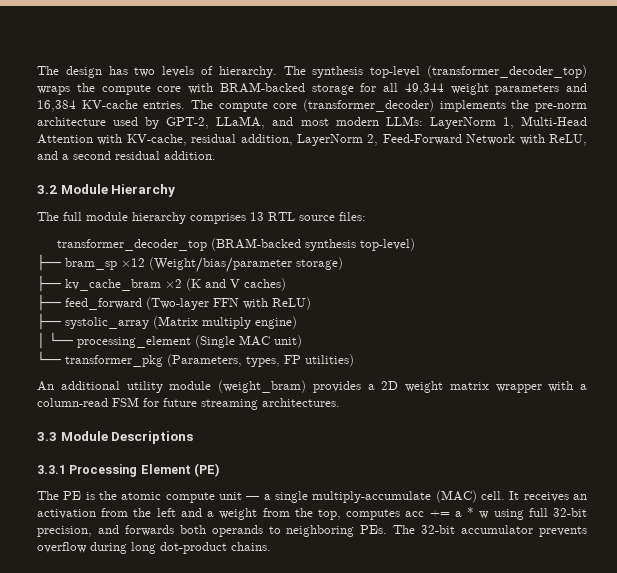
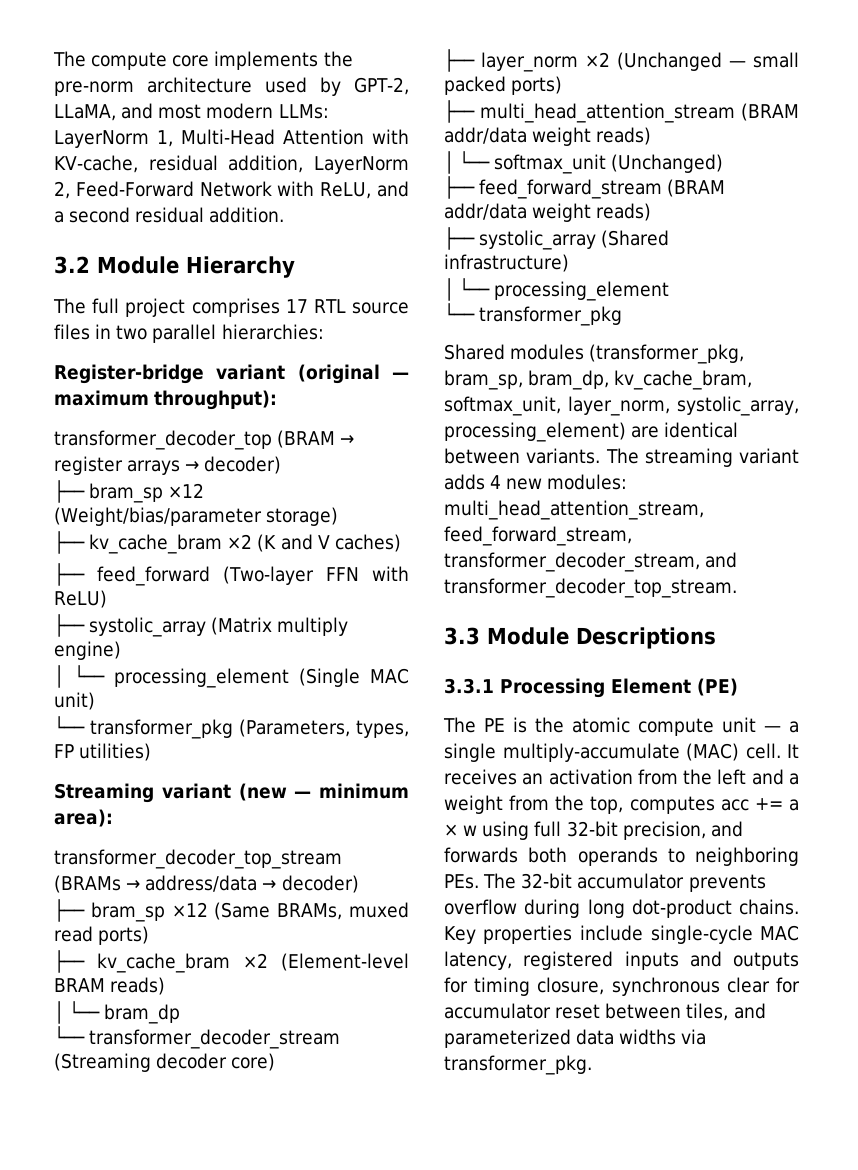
[37,65,587,78] [37,82,587,95] [37,99,434,112] The design has two levels of hierarchy. The synthesis top-level (transformer_decoder_top) wraps the compute core with BRAM-backed storage for all 49,344 weight parameters and 16,384 KV-cache entries. The compute core (transformer_decoder) -> [53,51,210,70] The compute core
[86,212,366,224] [57,238,416,251] module hierarchy comprises 13 RTL source files: // transformer_decoder_top (BRAM-backed synthesis top-level) -> [125,298,409,317] [54,324,324,343] [54,364,409,384] [54,390,278,410] [54,430,355,450] [54,456,282,475] project comprises 17 RTL source files in two parallel hierarchies: // Register-bridge variant (original — maximum throughput): // transformer_decoder_top (BRAM → register arrays → decoder)
[37,380,587,393] [37,397,340,410] An additional utility module (weight_bram) provides a 2D weight matrix wrapper with a column-read FSM for future streaming architectures. -> [54,783,409,803] [54,809,113,827] [54,849,342,869] [54,875,359,893] [54,899,409,922] [54,926,150,945] [54,950,409,973] [54,977,166,995] [54,1001,181,1024] [54,1026,341,1049] [54,1053,276,1072] [444,49,799,72] [444,76,563,95] [444,100,800,123] [444,127,652,146] [444,151,724,174] [444,176,726,199] [444,203,652,222] [444,227,670,250] [444,254,569,272] [444,278,670,301] [444,303,623,326] [444,344,745,364] [444,370,753,390] [444,396,799,416] [444,422,739,442] [444,448,799,467] [444,474,628,490] [444,500,704,520] [444,526,632,546] [444,552,738,572] [444,578,737,598] Streaming variant (new — minimum area): // transformer_decoder_top_stream (BRAMs → address/data → decoder) // ├── bram_sp ×12 (Same BRAMs, muxed read ports) // ├── kv_cache_bram ×2 (Element-level BRAM reads) // │ └── bram_dp // └── transformer_decoder_stream (Streaming decoder core) // ├── layer_norm ×2 (Unchanged — small packed ports) // ├── multi_head_attention_stream (BRAM addr/data weight reads) // │ └── softmax_unit (Unchanged) // ├── feed_forward_stream (BRAM addr/data weight reads) // ├── systolic_array (Shared infrastructure) // │ └── processing_element // └── transformer_pkg // Shared modules (transformer_pkg, bram_sp, bram_dp, kv_cache_bram, softmax_unit, layer_norm, systolic_array, processing_element) are identical between variants. The streaming variant adds 4 new modules: multi_head_attention_stream, feed_forward_stream, transformer_decoder_stream, and transformer_decoder_top_stream.
[467,507,475,517] * -> [444,824,458,836] ×
(271, 546) none -> [444,925,799,944] [444,951,799,970] [444,977,800,996] [444,1003,766,1021] [444,1029,707,1048] [444,1055,592,1075] Key properties include single-cycle MAC latency, registered inputs and outputs for timing closure, synchronous clear for accumulator reset between tiles, and parameterized data widths via transformer_pkg.

